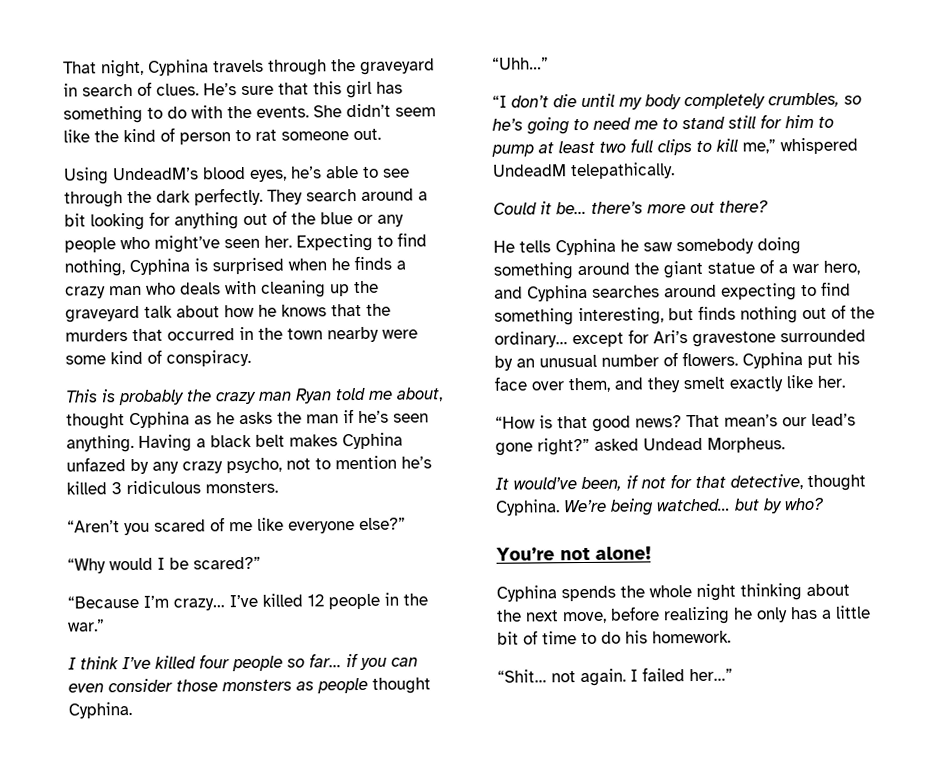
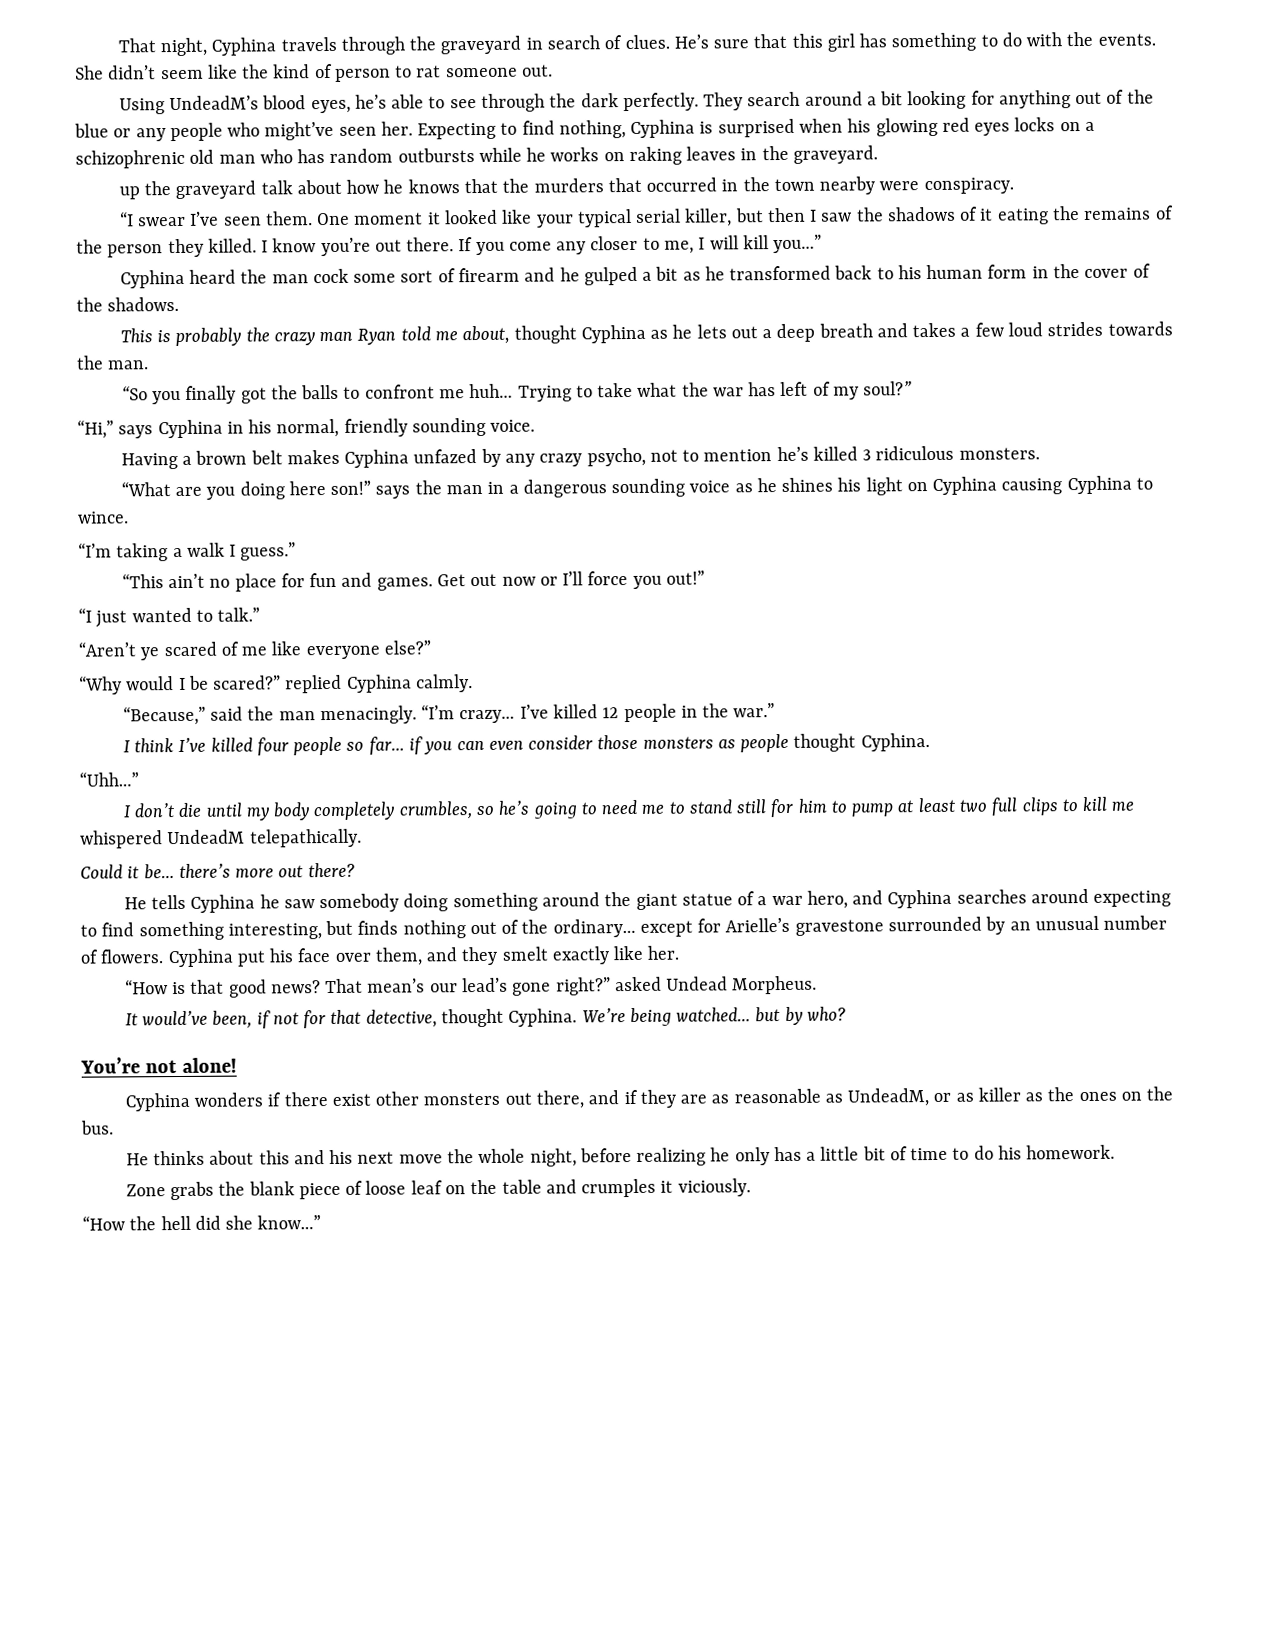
[331,255,406,271] [65,280,326,299] he finds a crazy man who deals with cleaning -> [847,117,1095,137] [75,145,878,169] his glowing red eyes locks on a schizophrenic old man who has random outbursts while he works on raking leaves in the graveyard. //
[65,349,251,367] some kind of conspiracy. -> [923,177,1014,195] [118,205,1174,228] [76,234,823,258] [119,263,1151,289] [76,296,180,312] conspiracy. // “I swear I’ve seen them. One moment it looked like your typical serial killer, but then I saw the shadows of it eating the remains of the person they killed. I know you’re out there. If you come any closer to me, I will kill you…” // Cyphina heard the man cock some sort of firearm and he gulped a bit as he transformed back to his human form in the cover of the shadows.
[239,409,429,425] [66,435,134,453] asks the man if he’s seen anything. -> [696,321,1173,343] [76,355,150,370] [120,381,913,405] [77,417,536,439] lets out a deep breath and takes a few loud strides towards the man. // “So you finally got the balls to confront me huh… Trying to take what the war has left of my soul?” // “Hi,” says Cyphina in his normal, friendly sounding voice. //
[210,434,252,448] black -> [195,450,248,465] brown
(278, 487) none -> [120,475,1153,500] [77,511,129,524] [78,542,297,562] [121,570,705,592] [78,607,261,628] // “What are you doing here son!” says the man in a dangerous sounding voice as he shines his light on Cyphina causing Cyphina to wince. // “I’m taking a walk I guess.” // “This ain’t no place for fun and games. Get out now or I’ll force you out!” // “I just wanted to talk.”
[124,522,150,536] you -> [140,647,160,661] ye
[67,595,169,609] // “Because I’m -> [285,674,473,694] [122,704,456,726] replied Cyphina calmly. // “Because,” said the man menacingly. “I’m
[492,95,507,108] “I -> [122,805,132,818] I
[742,139,776,154] me,” -> [1111,801,1135,811] me
[653,330,688,344] Ari’s -> [725,917,791,933] Arielle’s
[561,583,850,602] [496,609,607,624] spends the whole night thinking about the next move, -> [194,1086,1174,1109] [81,1120,114,1135] [125,1148,577,1167] wonders if there exist other monsters out there, and if they are as reasonable as UndeadM, or as killer as the ones on the bus. // He thinks about this and his next move the whole night,
[497,667,733,687] “Shit… not again. I failed her…” -> [125,1178,751,1201] [82,1215,322,1231] Zone grabs the blank piece of loose leaf on the table and crumples it viciously. // “How the hell did she know…”

